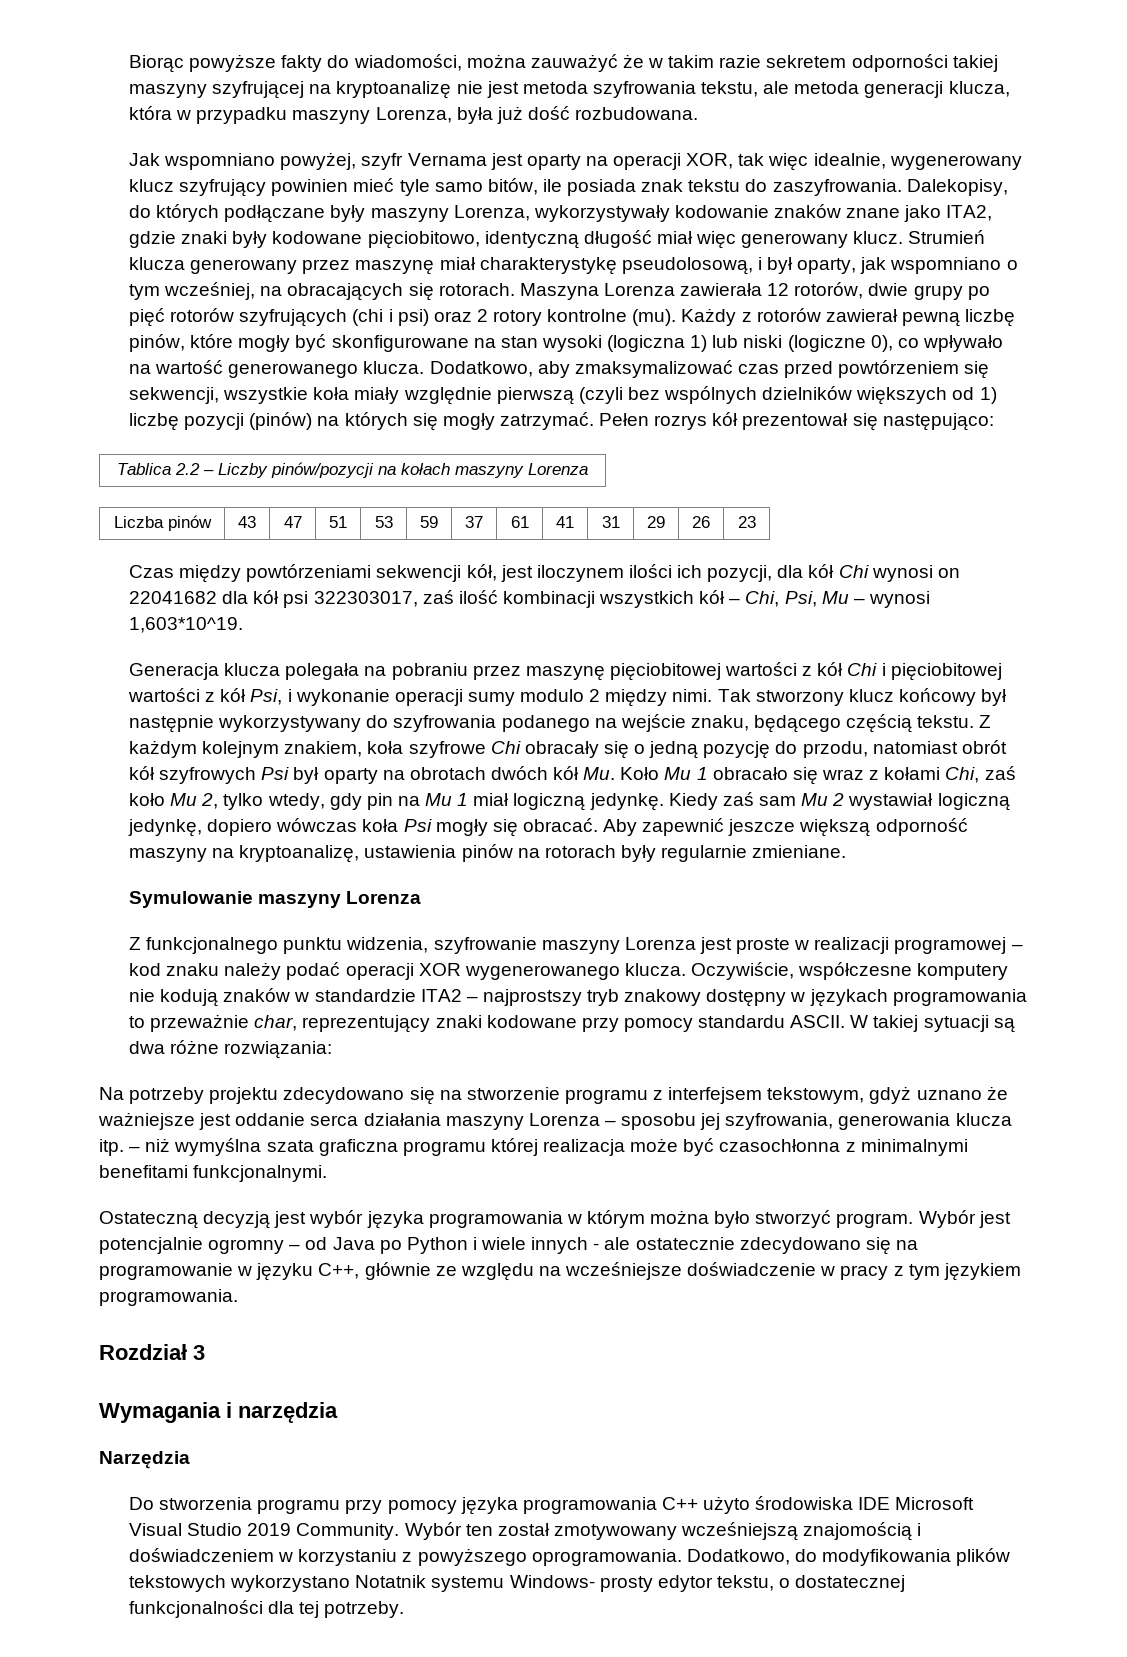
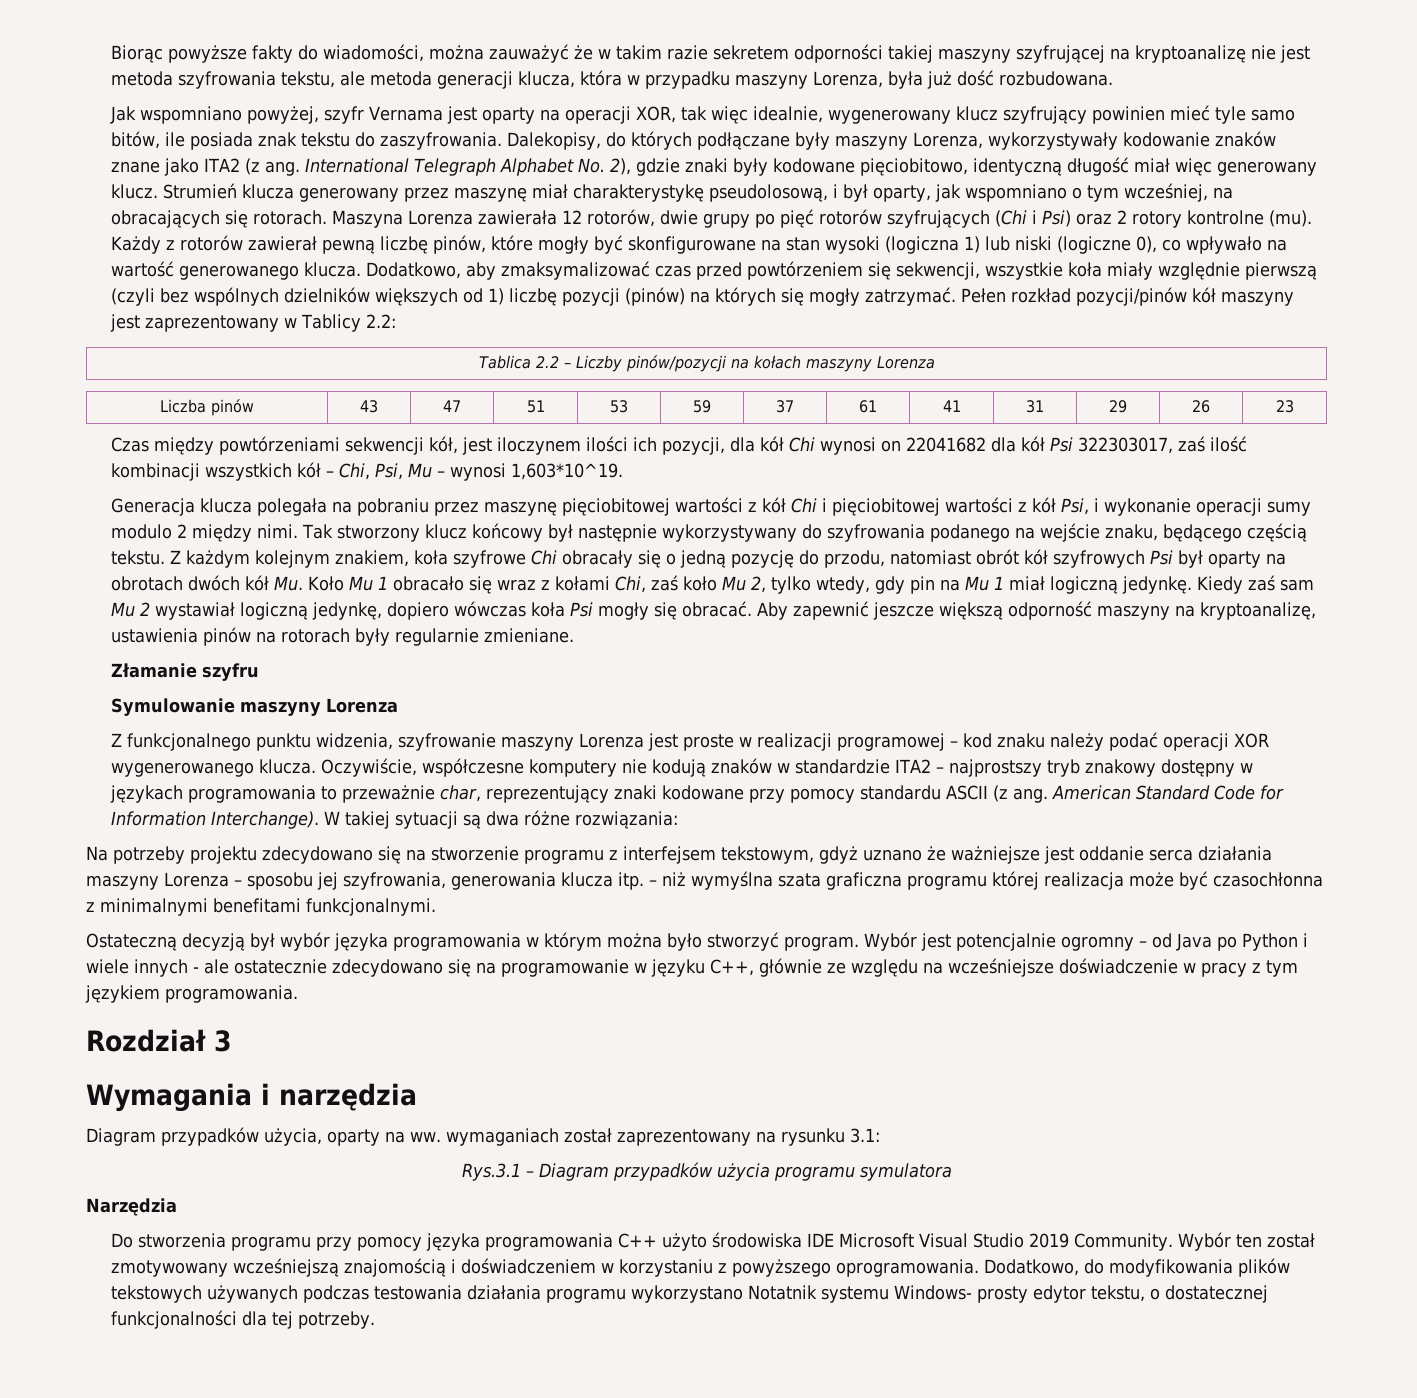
[946,205,993,221] ITA2, -> [204,158,632,176] ITA2 (z ang. International Telegraph Alphabet No. 2),
[352,309,429,326] (chi i psi) -> [995,210,1072,227] (Chi i Psi)
[654,412,994,431] rozrys kół prezentował się następująco: -> [1011,287,1295,306] [110,314,397,332] rozkład pozycji/pinów kół maszyny jest zaprezentowany w Tablicy 2.2:
[283,591,309,608] psi -> [1050,437,1074,452] Psi
(847, 851) none -> [111,663,260,681] // Złamanie szyfru
[790,1015,846,1028] ASCII. -> [946,785,1285,803] [111,811,320,829] ASCII (z ang. American Standard Code for Information Interchange).
[274,1211,307,1228] jest -> [250,933,275,951] był
(338, 1412) none -> [86,1127,880,1146] [461,1162,952,1181] // Diagram przypadków użycia, oparty na ww. wymaganiach został zaprezentowany na rysunku 3.1: // Rys.3.1 – Diagram przypadków użycia programu symulatora
(227, 1583) none -> [207,1285,627,1303] używanych podczas testowania działania programu

